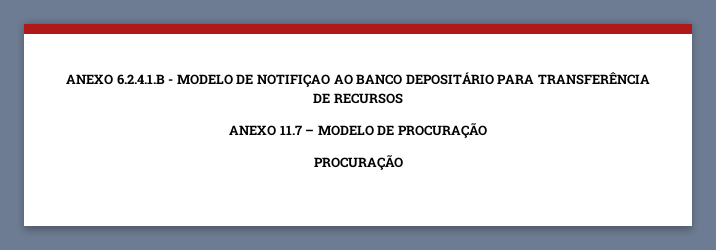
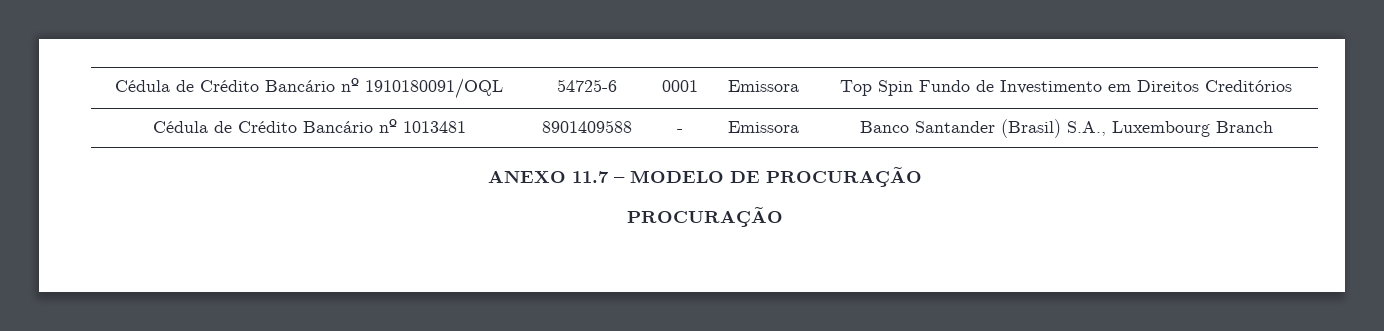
[66,72,650,87] [313,93,403,104] ANEXO 6.2.4.1.B - MODELO DE NOTIFIÇAO AO BANCO DEPOSITÁRIO PARA TRANSFERÊNCIA DE RECURSOS -> [115,78,503,99] [557,79,617,92] [662,80,698,92] [728,80,799,92] [840,80,1292,96] [152,119,466,133] [542,120,632,133] [677,129,683,133] [728,121,799,133] [859,119,1273,138] Cédula de Crédito Bancário nº 1910180091/OQL | 54725-6 | 0001 | Emissora | Top Spin Fundo de Investimento em Direitos Creditórios // Cédula de Crédito Bancário nº 1013481 | 8901409588 | - | Emissora | Banco Santander (Brasil) S.A., Luxembourg Branch

